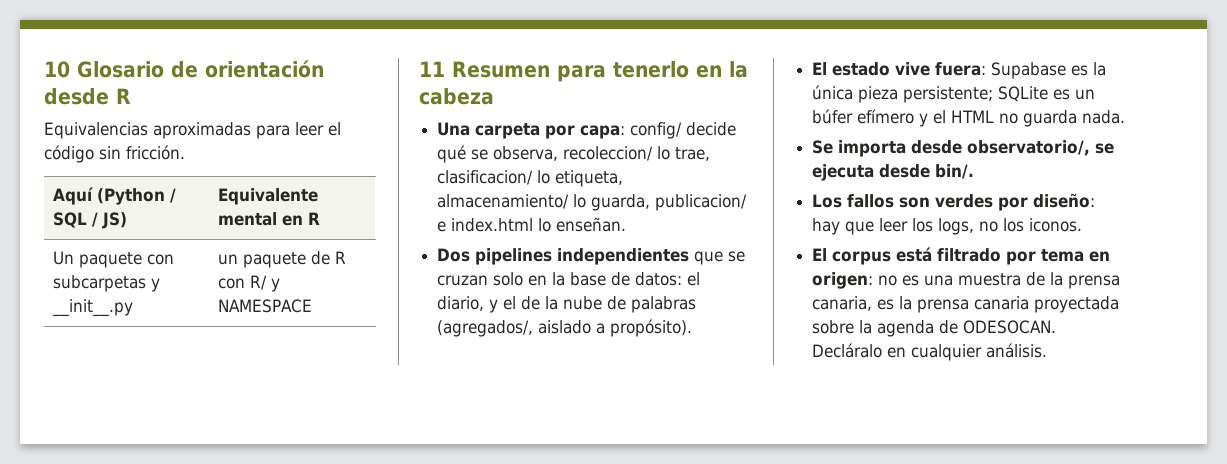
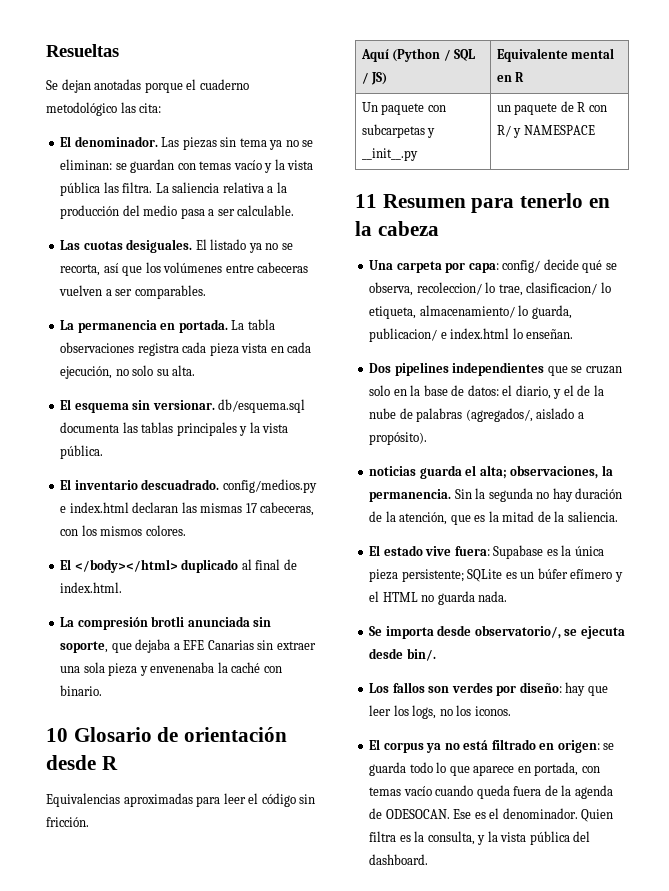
(44, 69) none -> [46,44,119,57] [46,79,249,93] [46,102,162,116] [60,136,314,150] [60,159,314,173] [60,182,287,196] [60,205,295,219] [60,239,293,253] [60,262,309,276] [59,285,206,299] [60,319,275,333] [60,342,312,356] [60,365,196,379] [60,399,306,413] [60,422,289,436] [60,445,104,459] [60,479,317,493] [60,502,315,516] [60,525,186,536] [60,559,297,573] [60,582,123,593] [60,616,272,630] [60,639,316,653] [60,662,282,676] [60,685,103,696] Resueltas // Se dejan anotadas porque el cuaderno metodológico las cita: // El denominador. Las piezas sin tema ya no se eliminan: se guardan con temas vacío y la vista pública las filtra. La saliencia relativa a la producción del medio pasa a ser calculable. // Las cuotas desiguales. El listado ya no se recorta, así que los volúmenes entre cabeceras vuelven a ser comparables. // La permanencia en portada. La tabla observaciones registra cada pieza vista en cada ejecución, no solo su alta. // El esquema sin versionar. db/esquema.sql documenta las tablas principales y la vista pública. // El inventario descuadrado. config/medios.py e index.html declaran las mismas 17 cabeceras, con los mismos colores. // El </body></html> duplicado al final de index.html. // La compresión brotli anunciada sin soporte, que dejaba a EFE Canarias sin extraer una sola pieza y envenenaba la caché con binario. //
(693, 328) none -> [369,465,613,479] [369,488,623,502] [369,511,618,525] // noticias guarda el alta; observaciones, la permanencia. Sin la segunda no hay duración de la atención, que es la mitad de la saliencia.
[896,247,1111,265] [812,272,1121,289] [812,296,1120,313] [812,320,1057,337] [812,343,1048,361] está filtrado por tema en origen: no es una muestra de la prensa canaria, es la prensa canaria proyectada sobre la agenda de ODESOCAN. Decláralo en cualquier análisis. -> [426,739,615,753] [369,762,600,776] [369,785,613,799] [369,808,614,822] [369,831,591,845] [369,854,429,865] ya no está filtrado en origen: se guarda todo lo que aparece en portada, con temas vacío cuando queda fuera de la agenda de ODESOCAN. Ese es el denominador. Quien filtra es la consulta, y la vista pública del dashboard.

